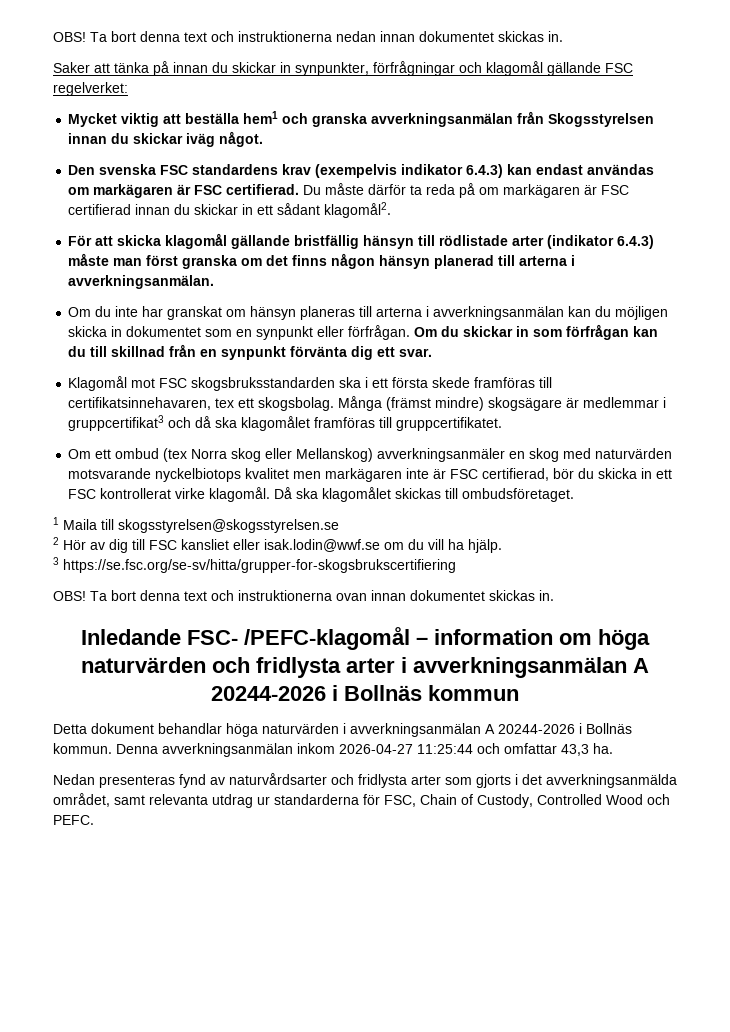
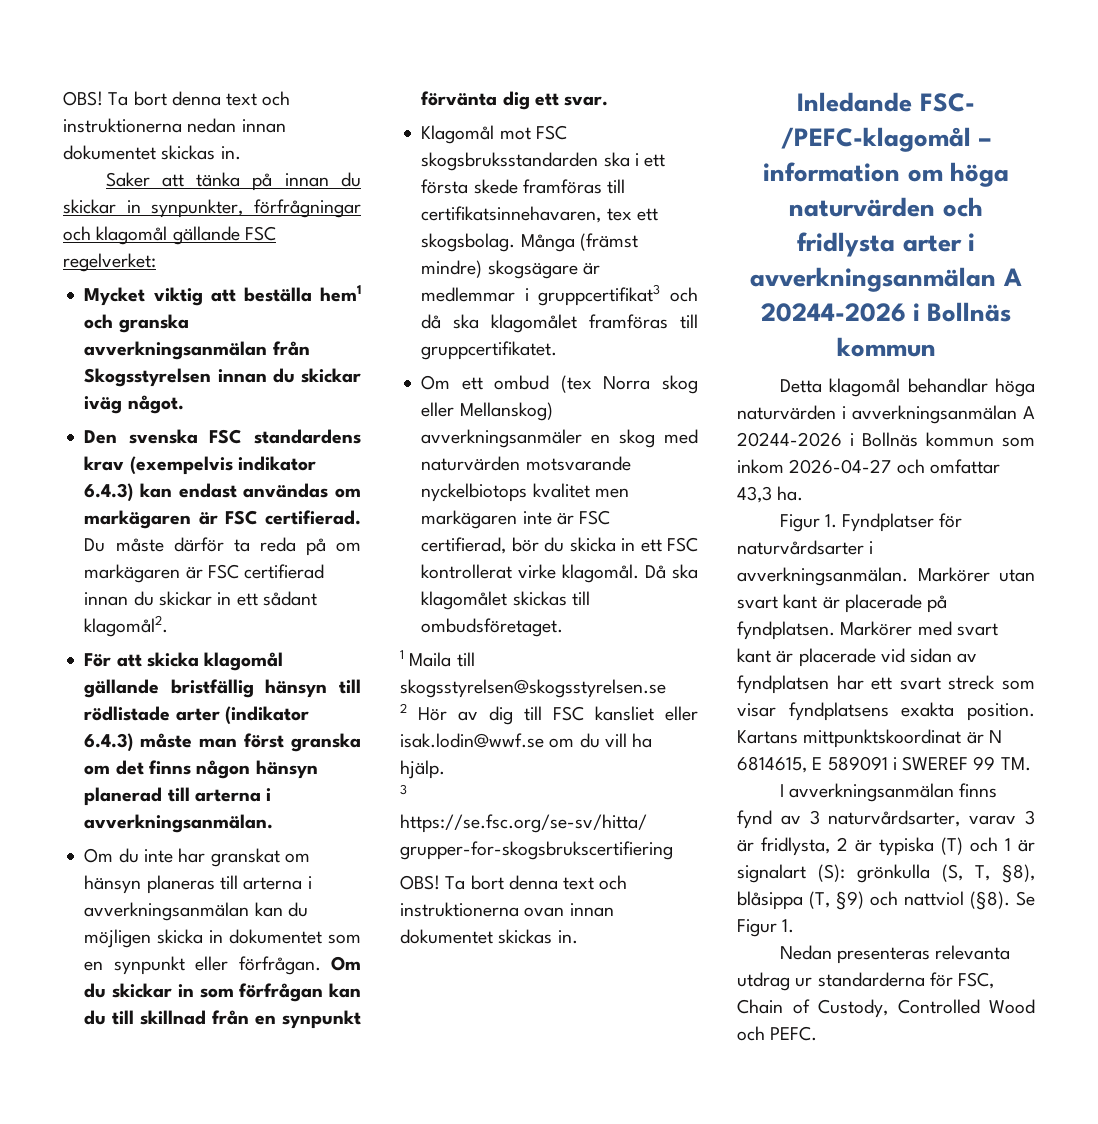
[91,723,154,734] dokument -> [829,378,901,397] klagomål
[53,743,293,757] kommun. Denna avverkningsanmälan -> [926,432,1035,447] kommun som
[417,744,473,754] 11:25:44 -> (892, 466) none
[53,773,677,788] [53,793,145,807] Nedan presenteras fynd av naturvårdsarter och fridlysta arter som gjorts i det avverkningsanmälda området, samt -> [779,513,963,532] [737,540,874,555] [737,567,1035,586] [737,594,948,613] [737,621,998,640] [737,648,978,667] [737,675,1035,694] [737,702,1035,721] [737,729,1002,748] [737,756,1031,773] [779,783,998,802] [737,810,1035,829] [737,837,1035,856] [737,864,1035,883] [737,891,1035,910] [737,919,795,937] [779,945,930,964] Figur 1. Fyndplatser för naturvårdsarter i avverkningsanmälan. Markörer utan svart kant är placerade på fyndplatsen. Markörer med svart kant är placerade vid sidan av fyndplatsen har ett svart streck som visar fyndplatsens exakta position. Kartans mittpunktskoordinat är N 6814615, E 589091 i SWEREF 99 TM. // I avverkningsanmälan finns fynd av 3 naturvårdsarter, varav 3 är fridlysta, 2 är typiska (T) och 1 är signalart (S): grönkulla (S, T, §8), blåsippa (T, §9) och nattviol (§8). Se Figur 1. // Nedan presenteras

